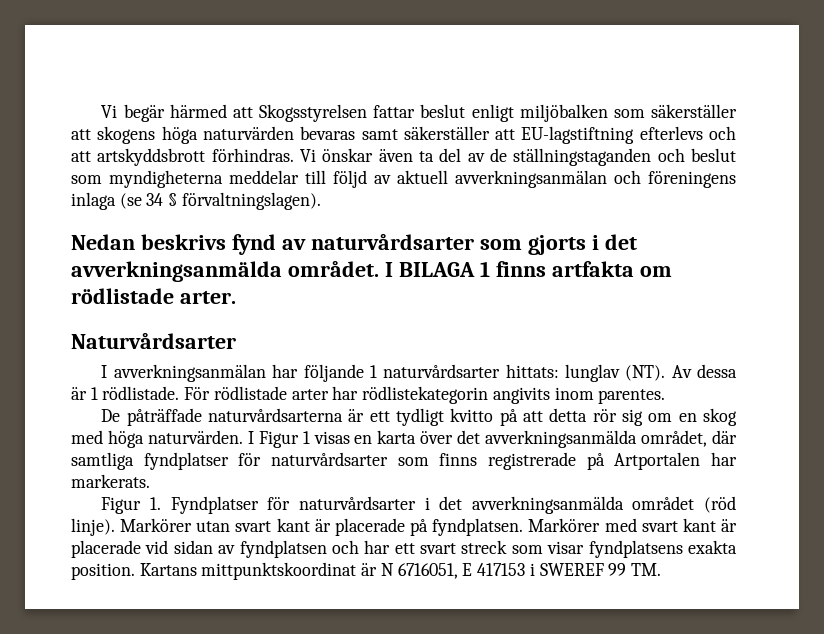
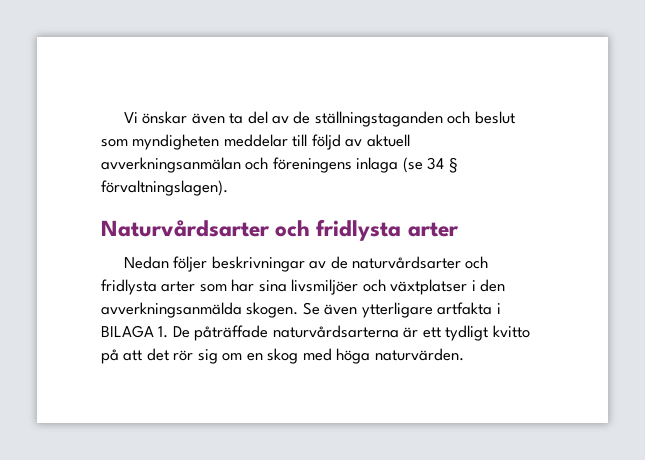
[101,104,738,122] [71,126,736,144] [71,148,316,166] Vi begär härmed att Skogsstyrelsen fattar beslut enligt miljöbalken som säkerställer att skogens höga naturvärden bevaras samt säkerställer att EU-lagstiftning efterlevs och att artskyddsbrott förhindras. Vi -> [123,112,138,123] Vi
[109,170,223,188] myndigheterna -> [132,134,220,150] myndigheten
[71,233,637,255] [71,260,672,282] [71,288,236,304] [71,332,236,349] [101,364,737,382] [71,386,666,404] Nedan beskrivs fynd av naturvårdsarter som gjorts i det avverkningsanmälda området. I BILAGA 1 finns artfakta om rödlistade arter. // Naturvårdsarter // I avverkningsanmälan har följande 1 naturvårdsarter hittats: lunglav (NT). Av dessa är 1 rödlistade. För rödlistade arter har rödlistekategorin angivits inom parentes. // -> [101,219,459,241] [123,256,489,272] [101,279,506,295] [101,302,501,318] [101,325,169,338] Naturvårdsarter och fridlysta arter // Nedan följer beskrivningar av de naturvårdsarter och fridlysta arter som har sina livsmiljöer och växtplatser i den avverkningsanmälda skogen. Se även ytterligare artfakta i BILAGA 1.
[549,408,588,422] detta -> [146,348,169,361] det
[247,430,737,448] [71,452,737,470] [71,474,150,488] [101,496,736,514] [71,518,738,536] [71,540,738,558] [71,562,661,580] I Figur 1 visas en karta över det avverkningsanmälda området, där samtliga fyndplatser för naturvårdsarter som finns registrerade på Artportalen har markerats. // Figur 1. Fyndplatser för naturvårdsarter i det avverkningsanmälda området (röd linje). Markörer utan svart kant är placerade på fyndplatsen. Markörer med svart kant är placerade vid sidan av fyndplatsen och har ett svart streck som visar fyndplatsens exakta position. Kartans mittpunktskoordinat är N 6716051, E 417153 i SWEREF 99 TM. -> (464, 354) none

